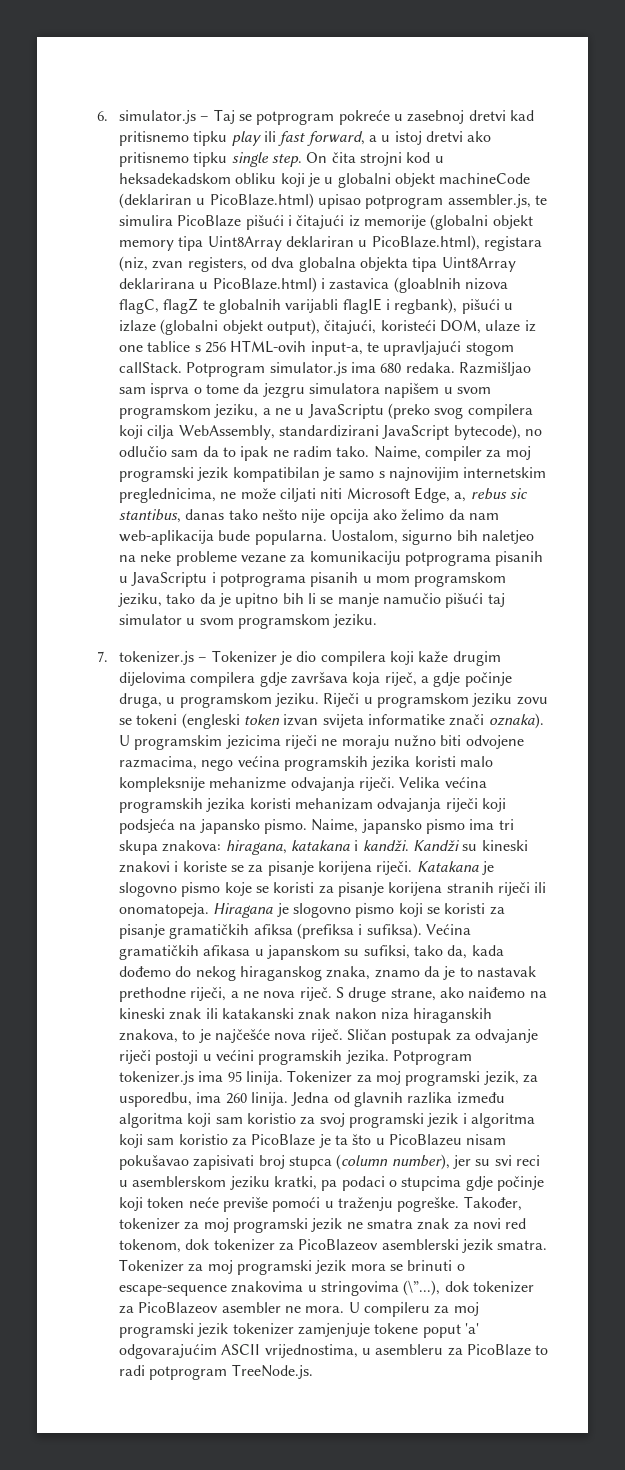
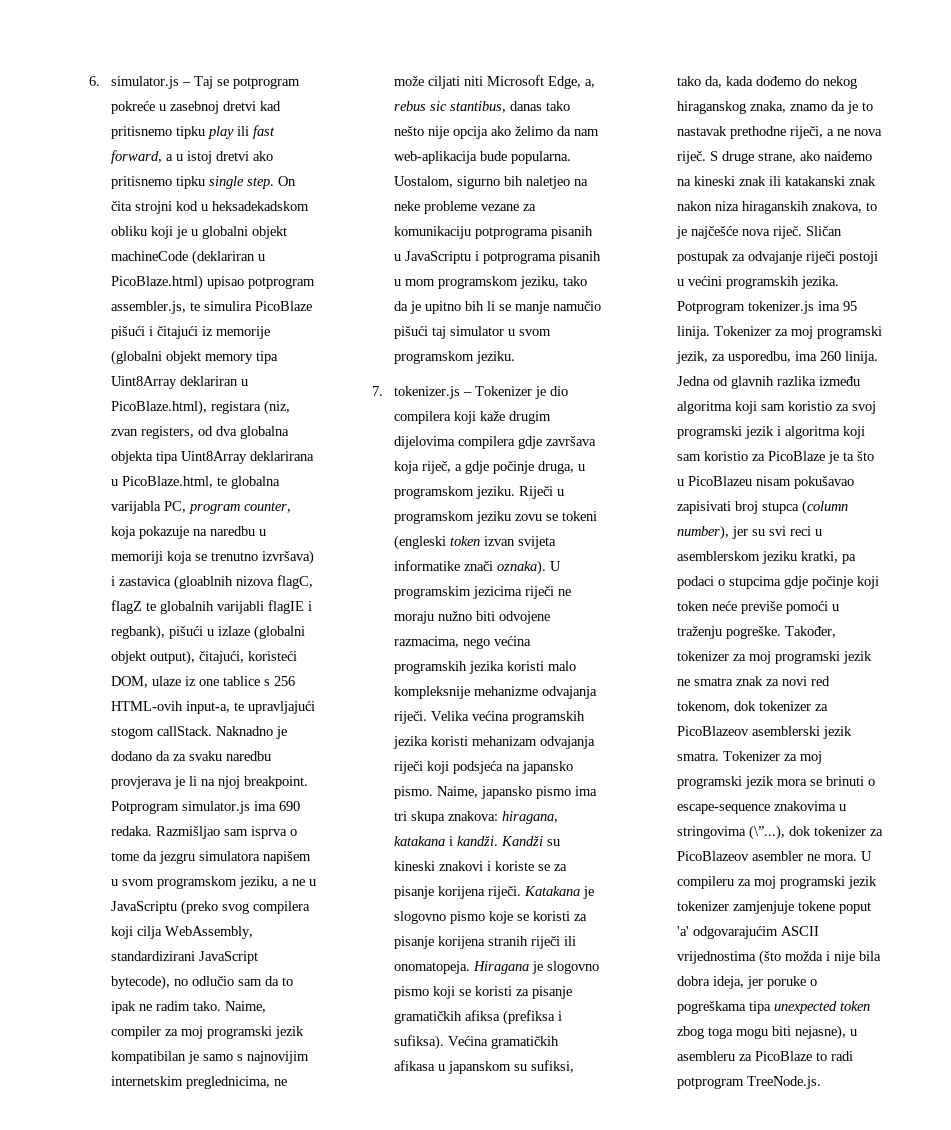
[212,277,317,293] PicoBlaze.html) -> [122,476,281,489] [111,501,292,514] [111,526,267,539] [111,550,315,565] PicoBlaze.html, te globalna varijabla PC, program counter, koja pokazuje na naredbu u memoriji koja se trenutno izvršava)
(182, 367) none -> [216,726,288,739] [111,751,272,761] [111,776,309,789] Naknadno je dodano da za svaku naredbu provjerava je li na njoj breakpoint.
[380,363,402,373] 680 -> [279,801,301,811] 690
[264,1344,358,1358] vrijednostima, -> [677,950,882,965] [677,976,818,989] [677,1001,871,1014] [677,1025,847,1040] vrijednostima (što možda i nije bila dobra ideja, jer poruke o pogreškama tipa unexpected token zbog toga mogu biti nejasne),

